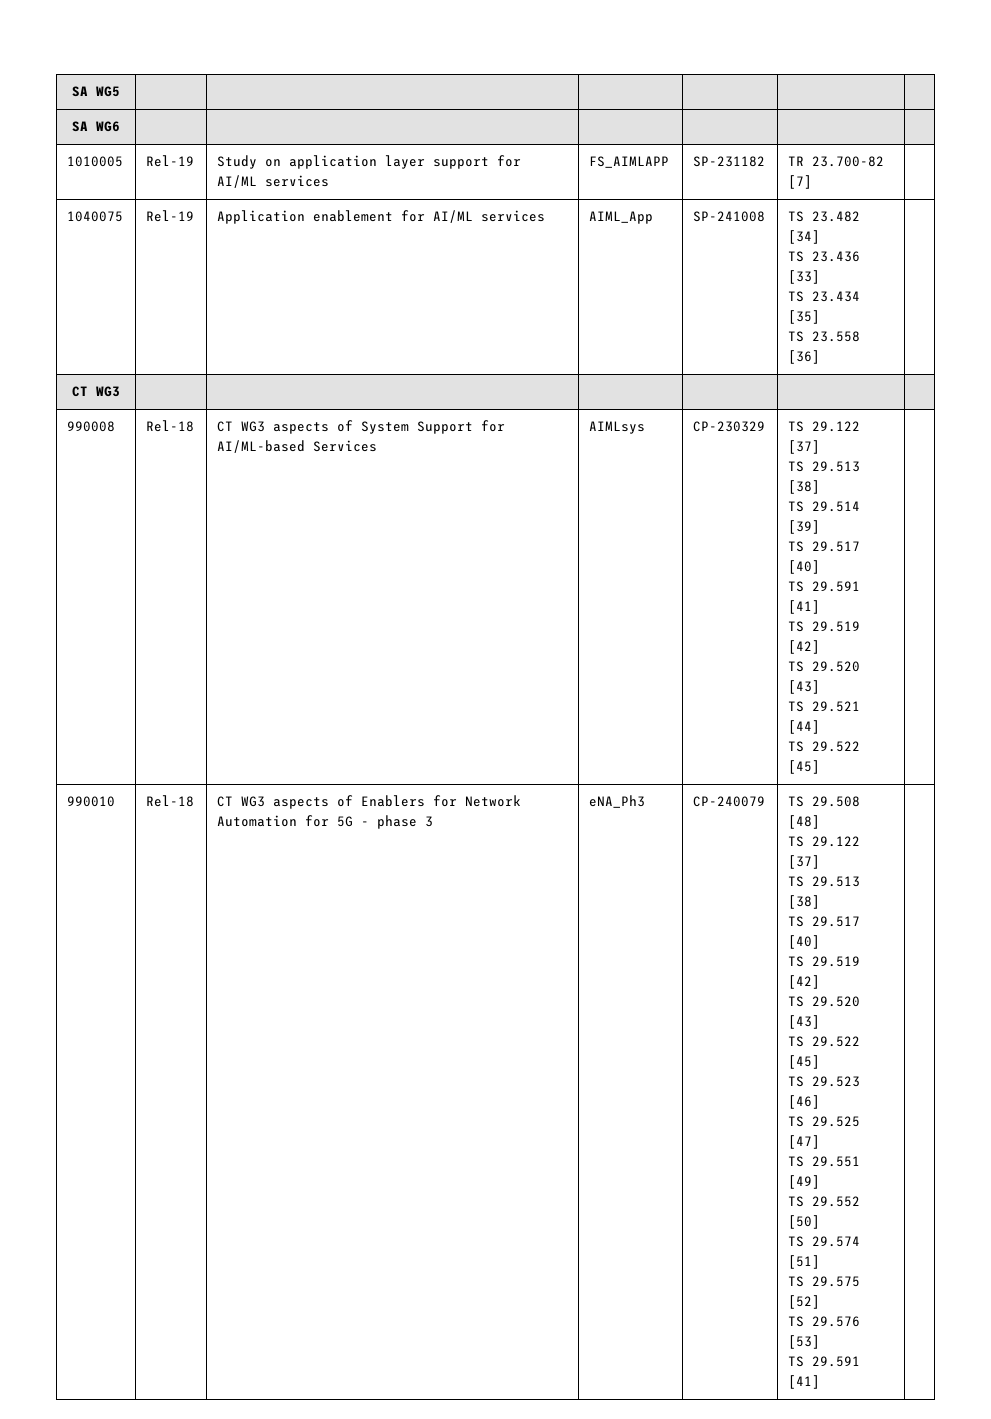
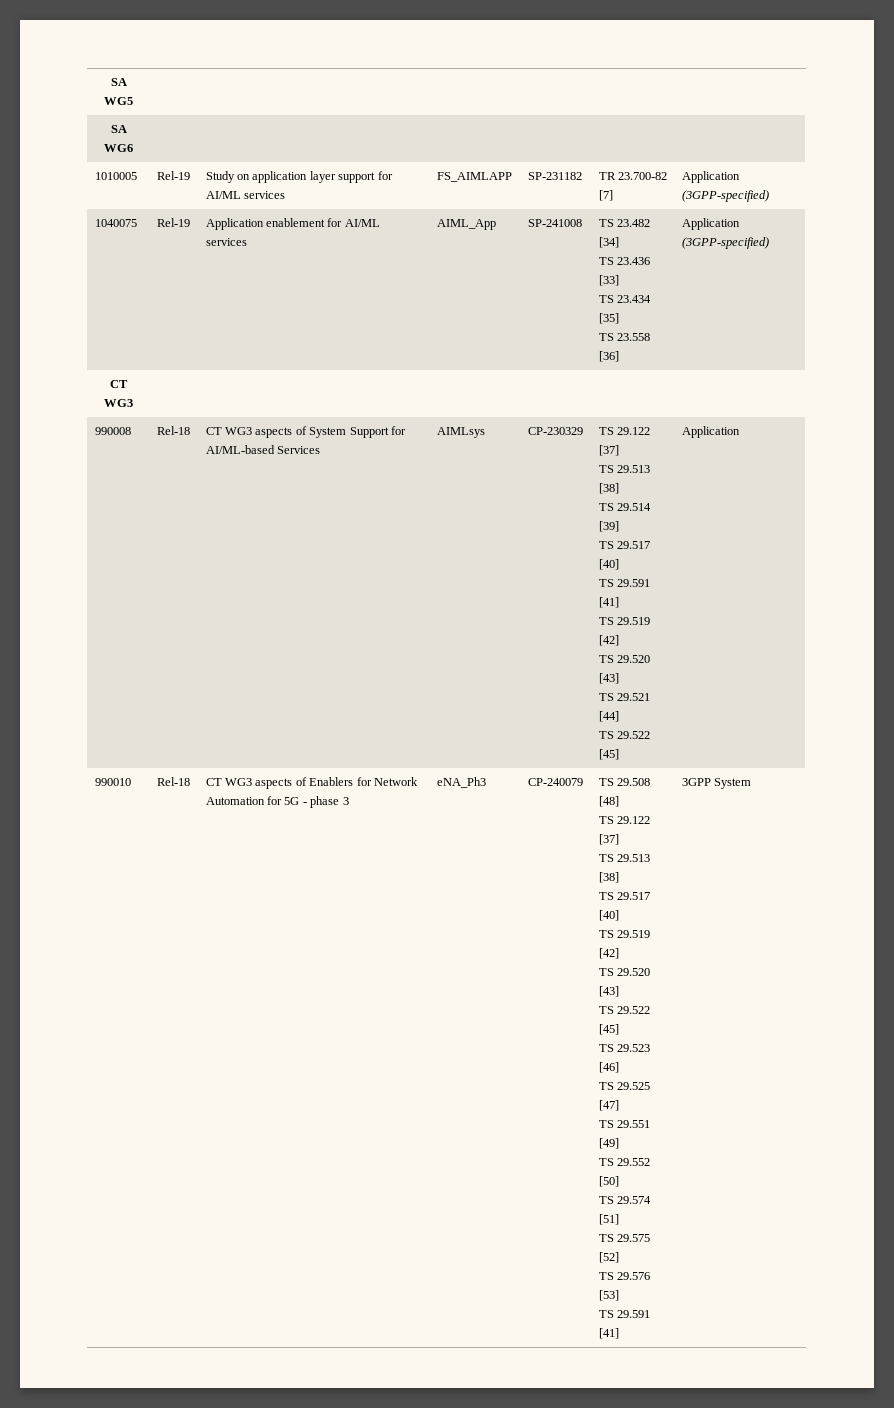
(813, 182) none -> [681,171,740,183] [681,190,769,202] Application (3GPP-specified)
(821, 357) none -> [681,218,740,230] [681,237,769,249] Application (3GPP-specified)
(821, 767) none -> [681,426,740,438] Application
(821, 1382) none -> [681,778,752,789] 3GPP System

